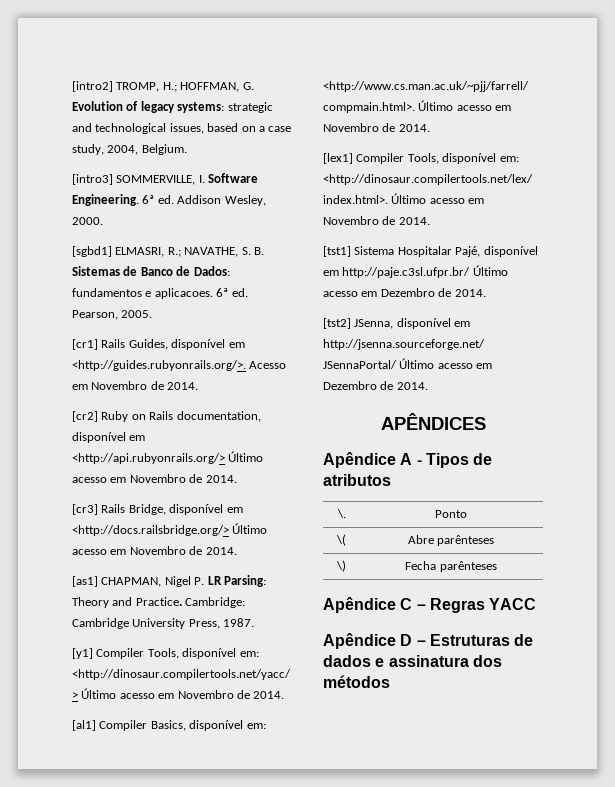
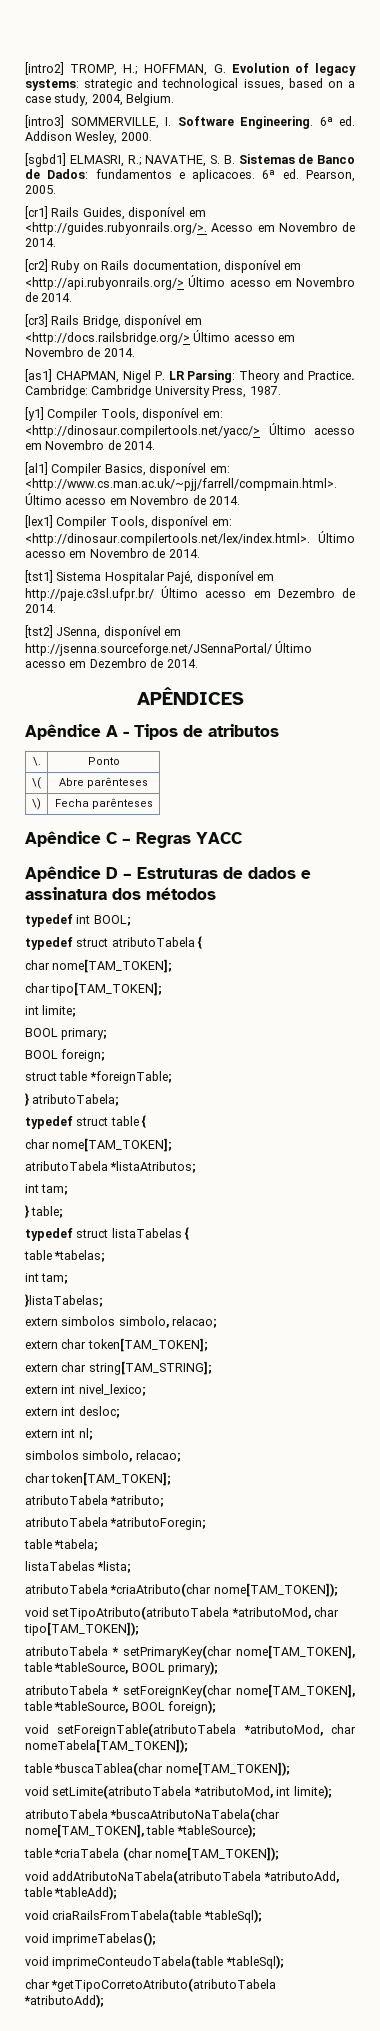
(390, 681) none -> [25,914,131,927] [25,936,203,950] [25,959,173,973] [25,982,163,996] [25,1005,77,1017] [25,1028,108,1040] [25,1049,106,1062] [25,1071,172,1084] [25,1093,120,1106] [25,1115,147,1129] [25,1138,173,1152] [25,1161,197,1173] [25,1184,69,1195] [25,1205,64,1218] [25,1227,190,1241] [24,1250,106,1262] [25,1273,69,1284] [25,1294,103,1307] [25,1316,218,1328] [25,1338,208,1352] [25,1361,212,1375] [25,1384,146,1396] [25,1406,120,1418] [25,1428,93,1440] [25,1450,181,1462] [25,1472,172,1486] [25,1495,165,1507] [25,1517,207,1530] [24,1539,99,1551] [25,1561,132,1573] [25,1583,338,1597] [25,1606,340,1620] [24,1622,139,1636] [25,1645,355,1659] [24,1661,219,1675] [25,1684,355,1698] [24,1700,217,1714] [25,1723,356,1737] [25,1739,188,1753] [24,1762,290,1776] [25,1785,332,1799] [25,1808,281,1822] [25,1824,256,1838] [24,1847,280,1861] [25,1870,339,1884] [24,1886,118,1900] [25,1909,262,1923] [25,1932,157,1946] [25,1955,284,1969] [25,1978,277,1992] [24,1994,104,2008] // typedef int BOOL; // typedef struct atributoTabela { // char nome[TAM_TOKEN]; // char tipo[TAM_TOKEN]; // int limite; // BOOL primary; // BOOL foreign; // struct table *foreignTable; // } atributoTabela; // typedef struct table { // char nome[TAM_TOKEN]; // atributoTabela *listaAtributos; // int tam; // } table; // typedef struct listaTabelas { // table *tabelas; // int tam; // }listaTabelas; // extern simbolos simbolo, relacao; // extern char token[TAM_TOKEN]; // extern char string[TAM_STRING]; // extern int nivel_lexico; // extern int desloc; // extern int nl; // simbolos simbolo, relacao; // char token[TAM_TOKEN]; // atributoTabela *atributo; // atributoTabela *atributoForegin; // table *tabela; // listaTabelas *lista; // atributoTabela *criaAtributo(char nome[TAM_TOKEN]); // void setTipoAtributo(atributoTabela *atributoMod, char tipo[TAM_TOKEN]); // atributoTabela * setPrimaryKey(char nome[TAM_TOKEN], table *tableSource, BOOL primary); // atributoTabela * setForeignKey(char nome[TAM_TOKEN], table *tableSource, BOOL foreign); // void setForeignTable(atributoTabela *atributoMod, char nomeTabela[TAM_TOKEN]); // table *buscaTablea(char nome[TAM_TOKEN]); // void setLimite(atributoTabela *atributoMod, int limite); // atributoTabela *buscaAtributoNaTabela(char nome[TAM_TOKEN], table *tableSource); // table *criaTabela (char nome[TAM_TOKEN]); // void addAtributoNaTabela(atributoTabela *atributoAdd, table *tableAdd); // void criaRailsFromTabela(table *tableSql); // void imprimeTabelas(); // void imprimeConteudoTabela(table *tableSql); // char *getTipoCorretoAtributo(atributoTabela *atributoAdd);

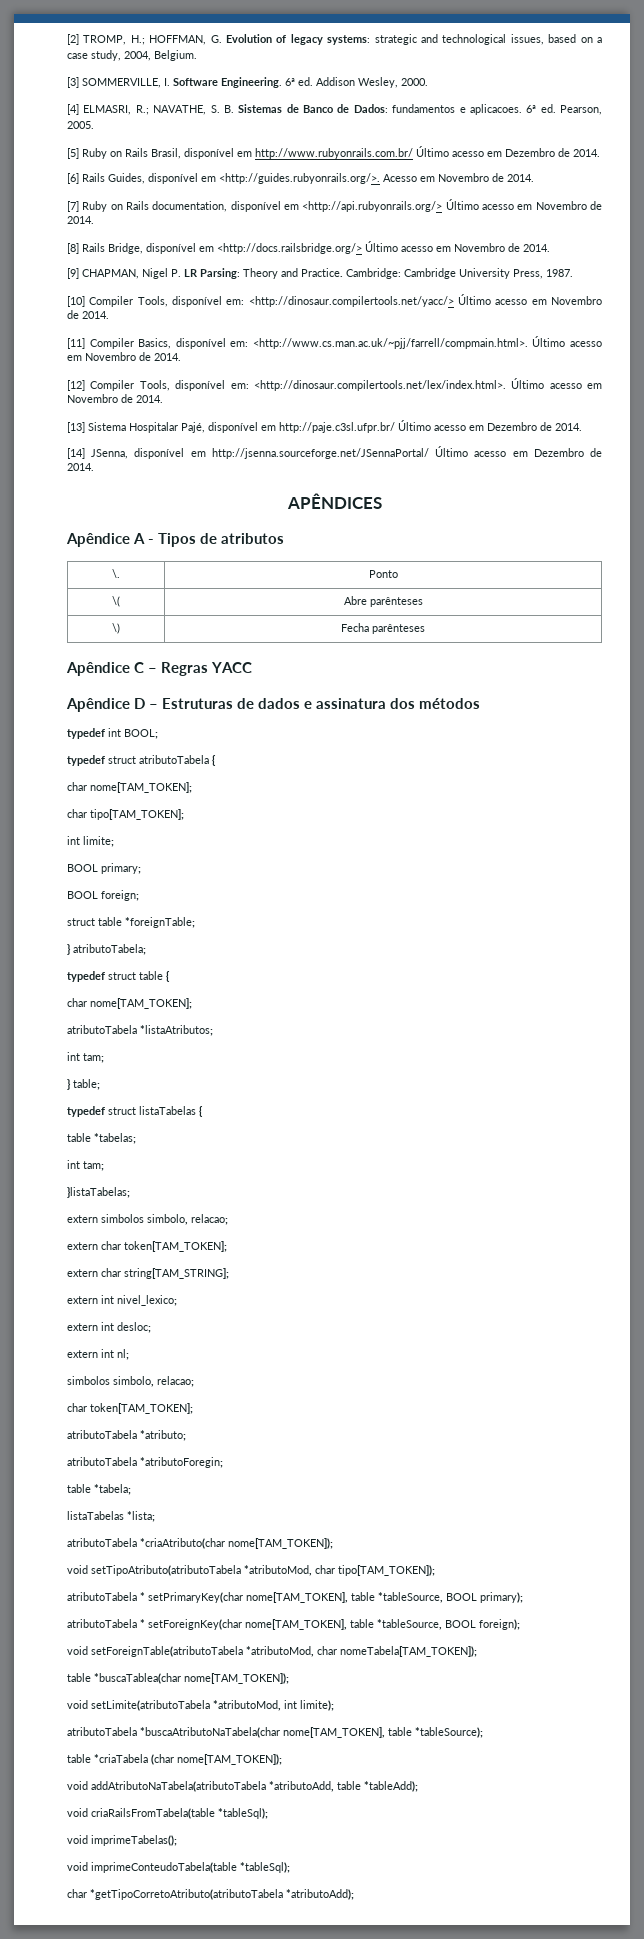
[25,62,64,75] [intro2] -> [67,34,79,45] [2]
[25,115,64,128] [intro3] -> [67,77,79,88] [3]
[25,153,66,167] [sgbd1] -> [67,104,79,115] [4]
[25,206,48,219] [cr1] -> [67,146,600,159] [67,173,79,184] [5] Ruby on Rails Brasil, disponível em http://www.rubyonrails.com.br/ Último acesso em Dezembro de 2014. // [6]
[25,259,48,272] [cr2] -> [67,201,79,212] [7]
[25,314,48,327] [cr3] -> [67,243,79,254] [8]
[25,369,52,382] [as1] -> [67,268,79,279] [9]
[25,407,44,421] [y1] -> [67,296,85,307] [10]
[25,462,48,475] [al1] -> [67,338,85,349] [11]
[25,515,53,528] [lex1] -> [67,380,85,391] [12]
[25,570,53,583] [tst1] -> [67,422,85,433] [13]
[25,625,53,638] [tst2] -> [67,448,85,459] [14]

